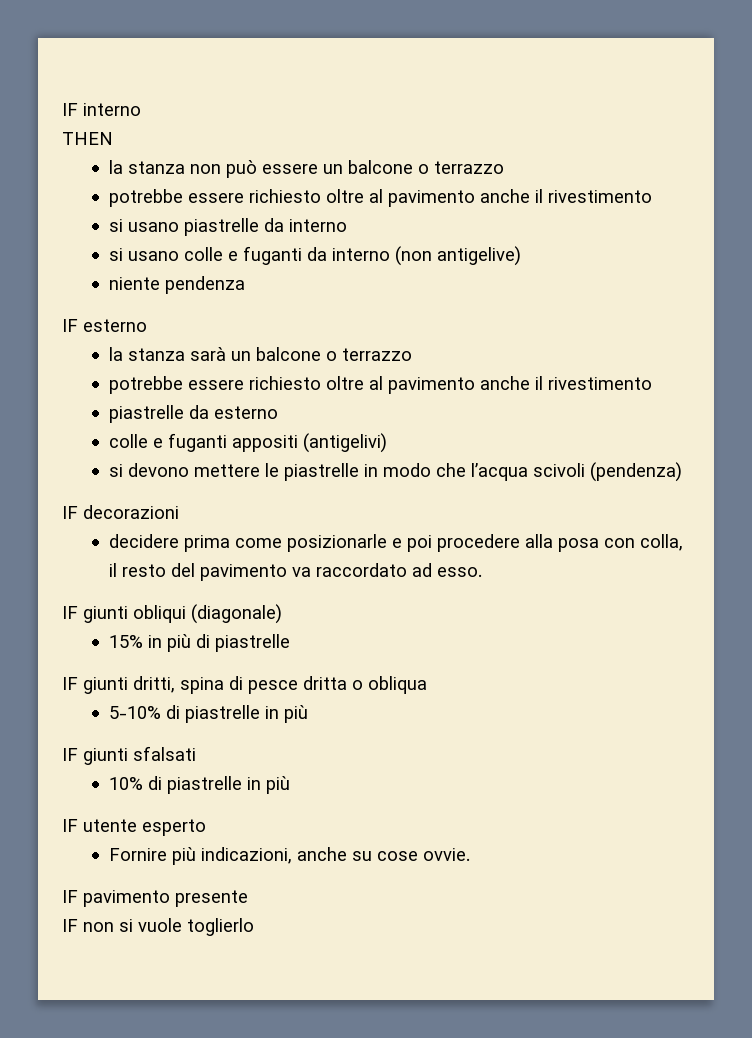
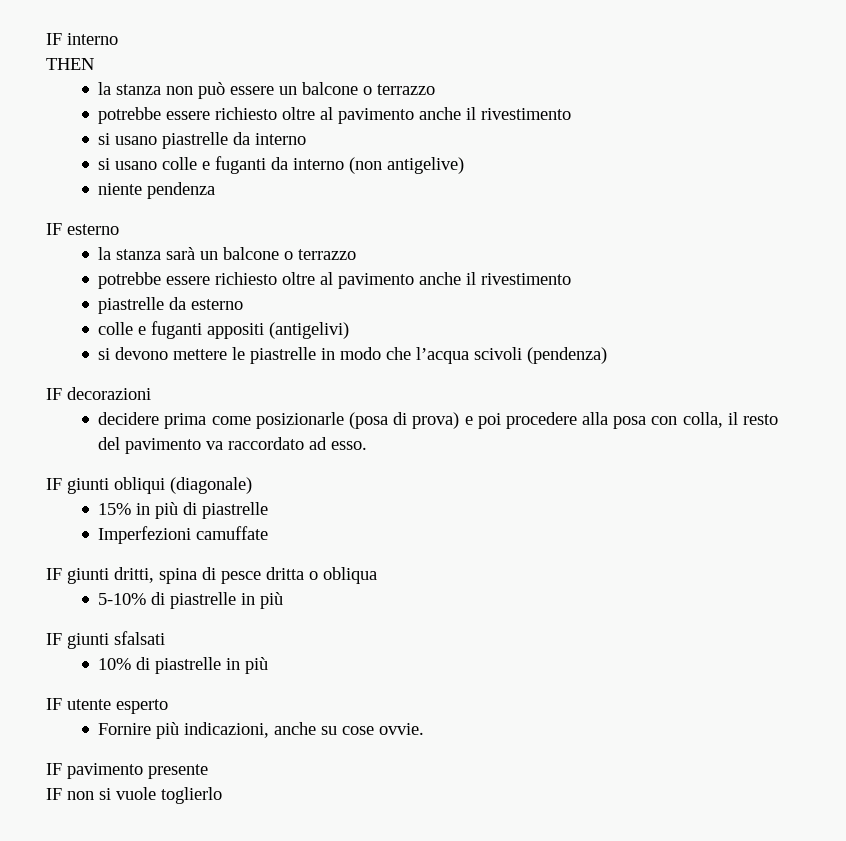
(387, 543) none -> [349,412,460,429] (posa di prova)
(290, 643) none -> [98,526,269,544] // Imperfezioni camuffate

